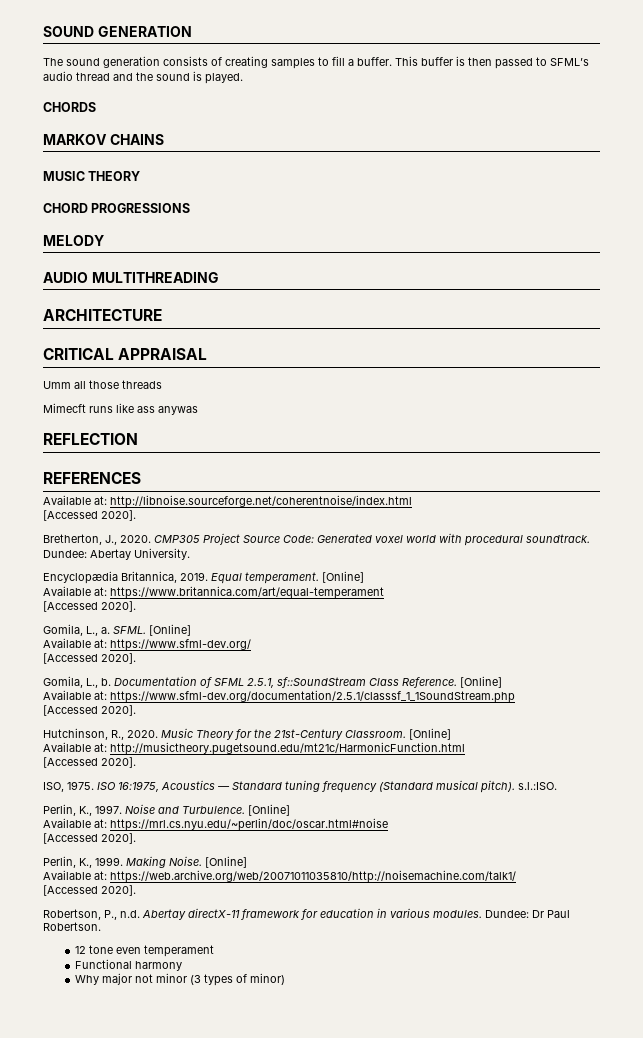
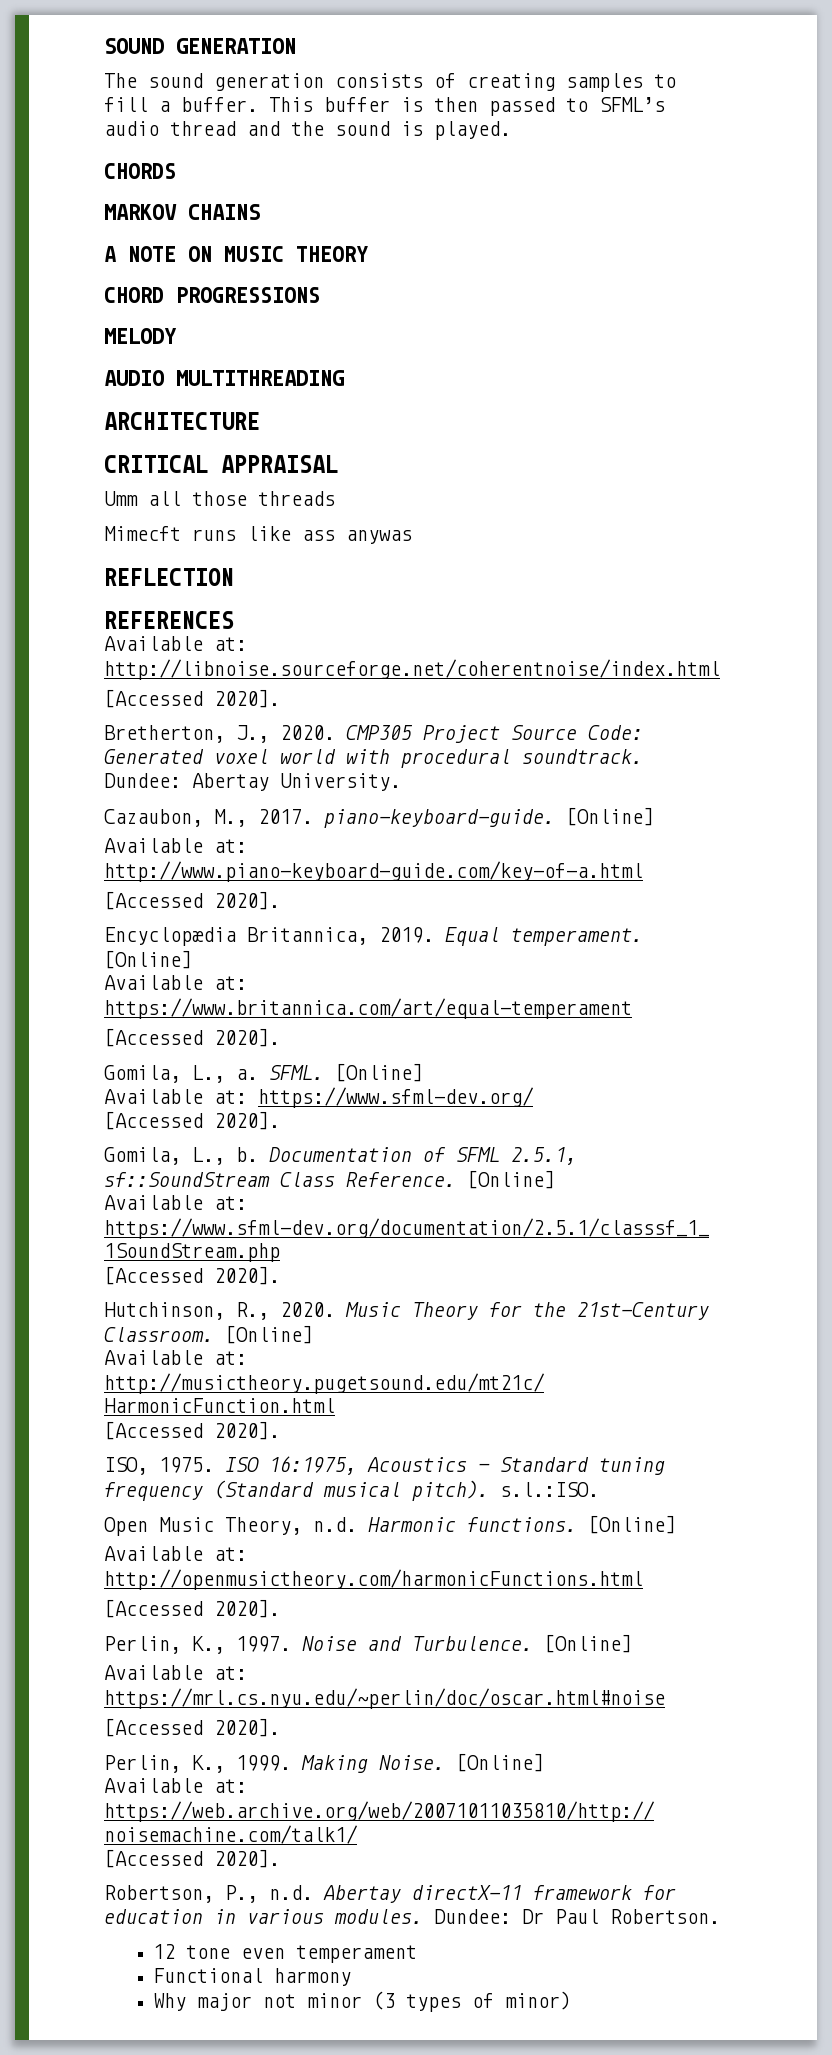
(164, 139) none -> [104,246,212,262] A NOTE ON
(190, 554) none -> [104,807,654,828] [104,838,247,853] [104,861,643,882] [104,891,280,910] // Cazaubon, M., 2017. piano-keyboard-guide. [Online] // Available at: http://www.piano-keyboard-guide.com/key-of-a.html // [Accessed 2020].
(557, 786) none -> [104,1515,676,1536] [104,1546,247,1561] [104,1569,643,1590] [104,1599,280,1618] // Open Music Theory, n.d. Harmonic functions. [Online] // Available at: http://openmusictheory.com/harmonicFunctions.html // [Accessed 2020].

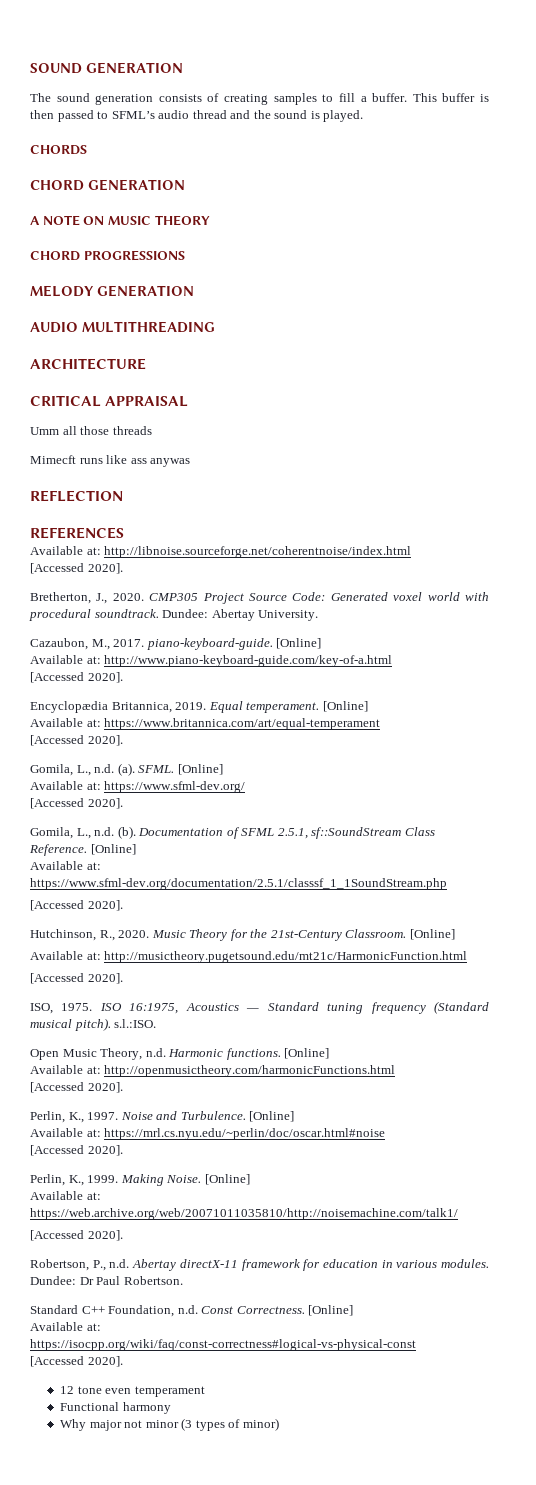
[104,204,260,220] MARKOV CHAINS -> [30,179,185,191] CHORD GENERATION
(177, 336) none -> [97,285,194,297] GENERATION
[236,1069,258,1080] a. -> [94,763,135,776] n.d. (a).
[236,1147,258,1162] b. -> [94,826,136,839] n.d. (b).
(720, 1916) none -> [30,1305,354,1317] [30,1322,101,1331] [30,1339,416,1351] [30,1356,123,1367] // Standard C++ Foundation, n.d. Const Correctness. [Online] // Available at: https://isocpp.org/wiki/faq/const-correctness#logical-vs-physical-const // [Accessed 2020].

